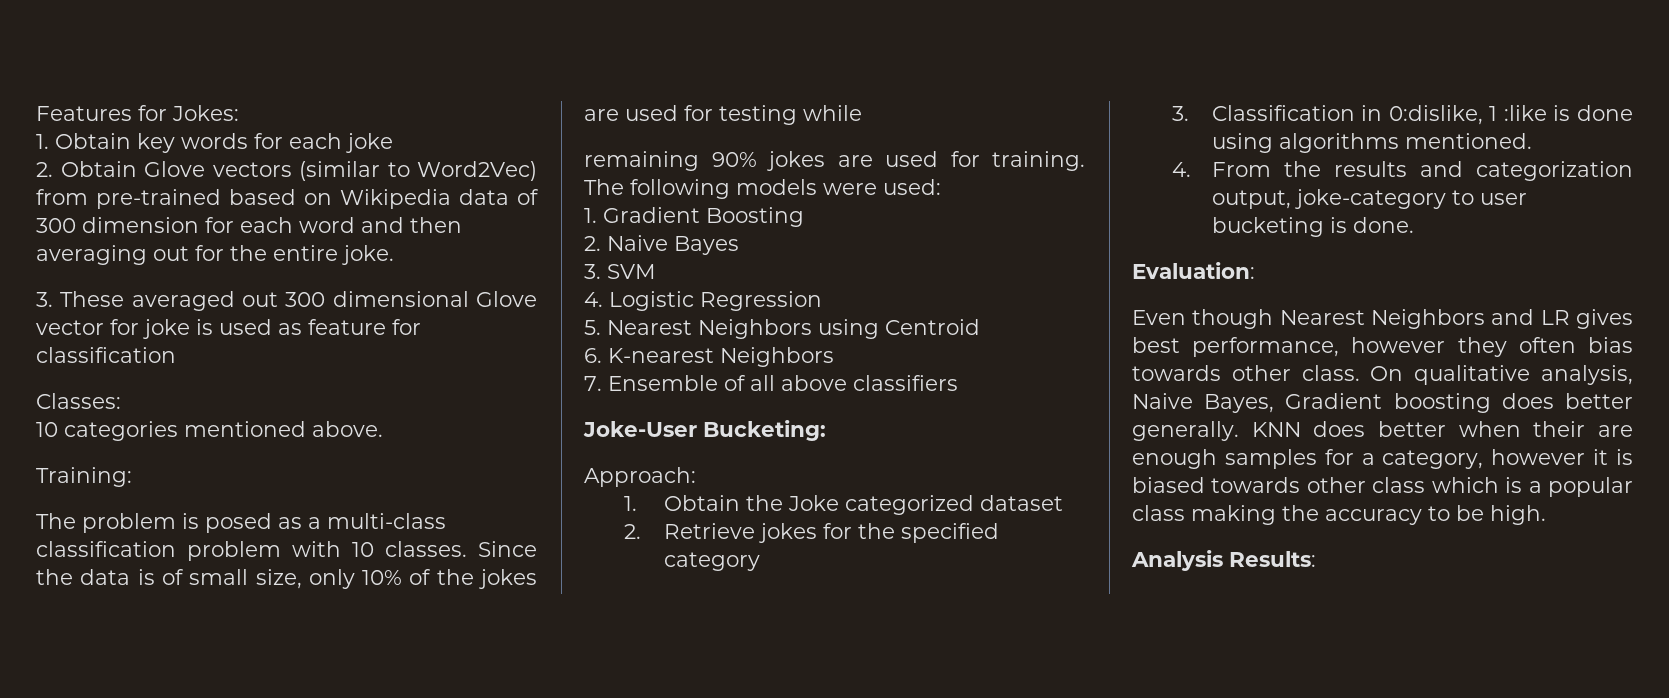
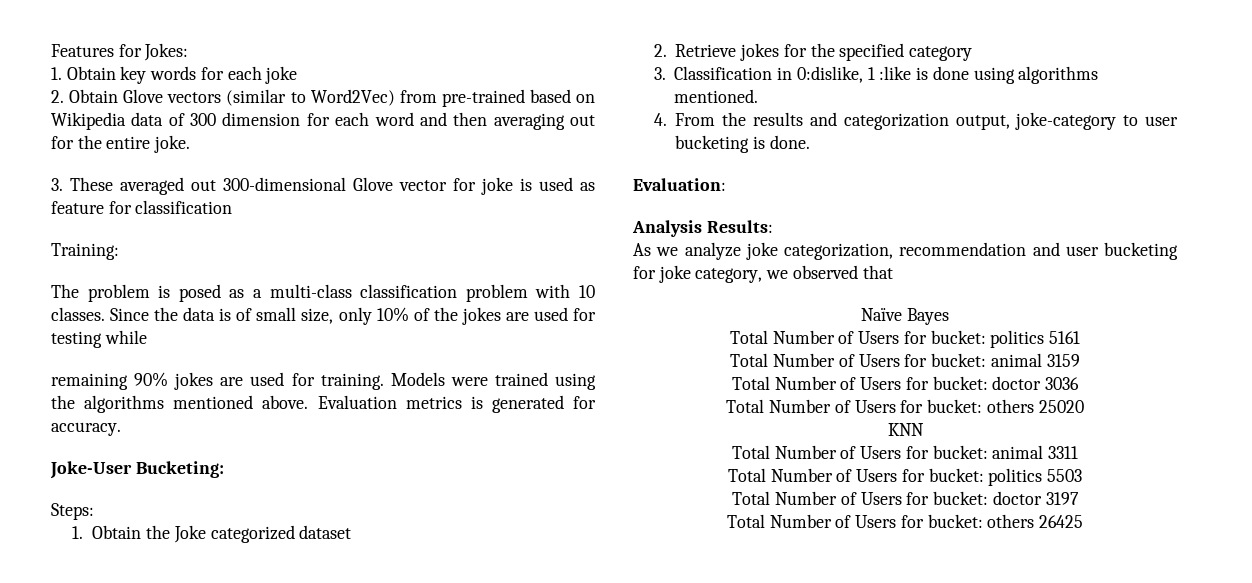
[285,291,469,307] 300 dimensional -> [223,177,346,191] 300-dimensional
[36,393,121,409] [36,421,383,441] // Classes: // 10 categories mentioned above. -> (233, 207) none
[584,179,941,199] [584,207,804,227] [584,235,739,255] [584,264,656,279] [584,291,822,311] [584,319,980,339] [584,347,834,367] [584,375,958,391] The following models were used: // 1. Gradient Boosting // 2. Naive Bayes // 3. SVM // 4. Logistic Regression // 5. Nearest Neighbors using Centroid // 6. K-nearest Neighbors // 7. Ensemble of all above classifiers -> [390,372,597,390] [51,395,596,413] [51,422,121,436] Models were trained using the algorithms mentioned above. Evaluation metrics is generated for accuracy.
[584,467,696,487] Approach: -> [51,503,94,520] Steps:
[1132,309,1633,329] [1132,337,1633,357] [1132,365,1633,385] [1132,393,1633,413] [1132,421,1633,441] [1132,449,1633,469] [1132,477,1633,497] [1132,505,1546,525] [1131,550,1316,571] Even though Nearest Neighbors and LR gives best performance, however they often bias towards other class. On qualitative analysis, Naive Bayes, Gradient boosting does better generally. KNN does better when their are enough samples for a category, however it is biased towards other class which is a popular class making the accuracy to be high. // Analysis Results: -> [632,220,773,237] [633,242,1178,260] [633,265,893,283] [861,308,949,325] [729,330,1081,348] [730,353,1080,367] [731,376,1080,390] [726,399,1084,413] [887,423,924,436] [731,445,1079,459] [727,468,1083,486] [732,491,1079,505] [726,514,1084,528] Analysis Results: // As we analyze joke categorization, recommendation and user bucketing for joke category, we observed that // Naïve Bayes // Total Number of Users for bucket: politics 5161 // Total Number of Users for bucket: animal 3159 // Total Number of Users for bucket: doctor 3036 // Total Number of Users for bucket: others 25020 // KNN // Total Number of Users for bucket: animal 3311 // Total Number of Users for bucket: politics 5503 // Total Number of Users for bucket: doctor 3197 // Total Number of Users for bucket: others 26425

